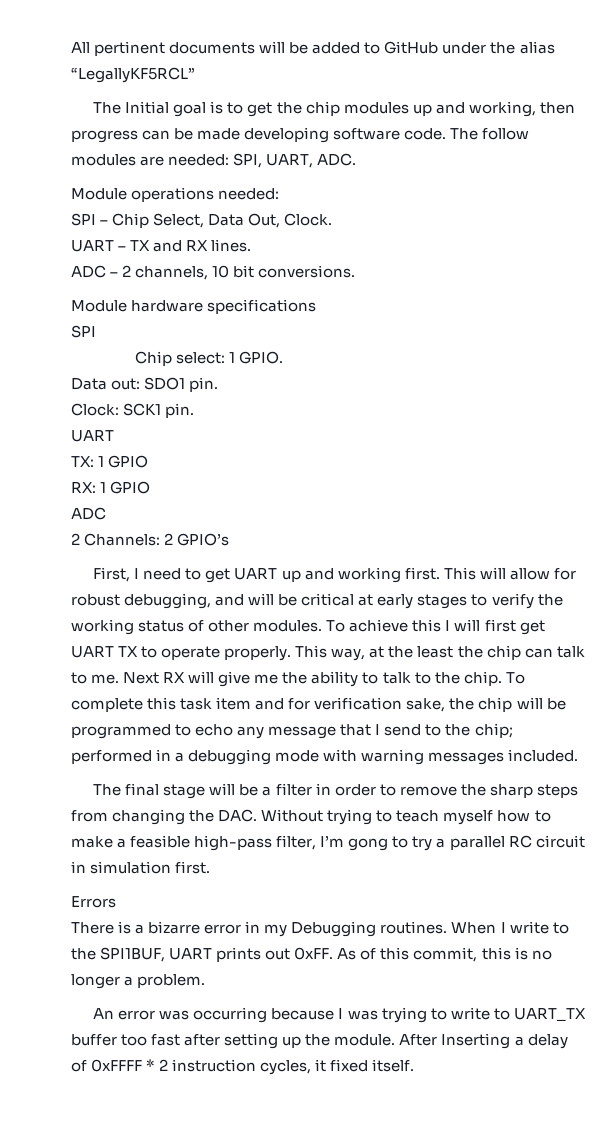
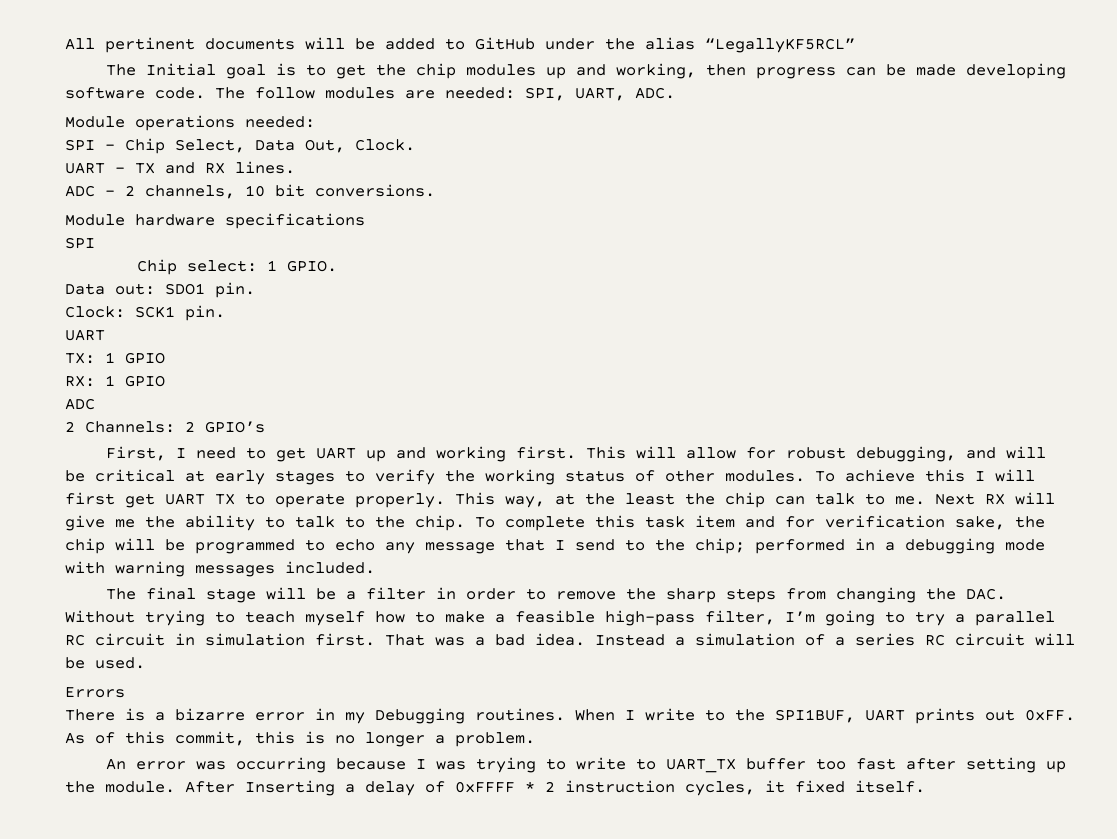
[348,838,389,851] gong -> [825,610,875,626] going
(211, 867) none -> [385,633,1075,646] [65,657,145,669] That was a bad idea. Instead a simulation of a series RC circuit will be used.

